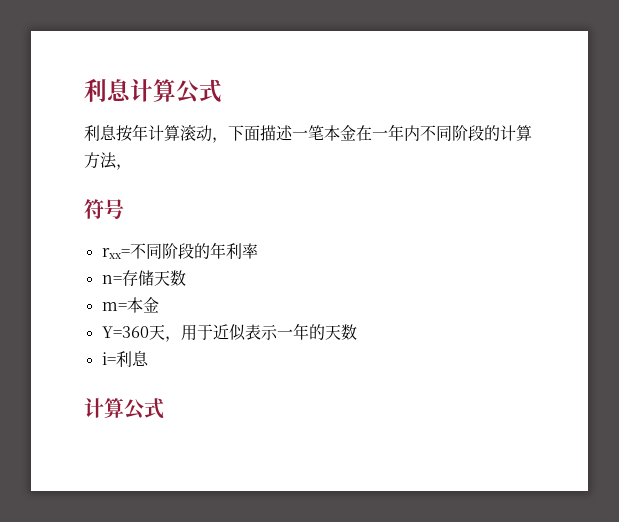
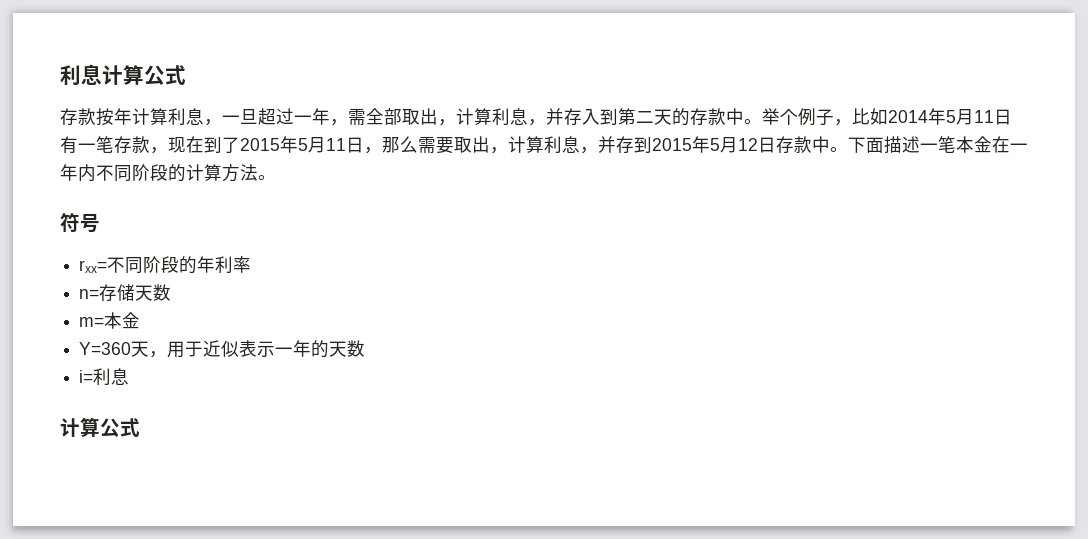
[84,125,117,142] 利息 -> [60,108,96,125] 存款
[180,124,228,143] 滚动， -> [168,108,1012,126] [60,136,848,154] 利息，一旦超过一年，需全部取出，计算利息，并存入到第二天的存款中。举个例子，比如2014年5月11日有一笔存款，现在到了2015年5月11日，那么需要取出，计算利息，并存到2015年5月12日存款中。
[116,164,132,170] ， -> [258,175,276,180] 。

